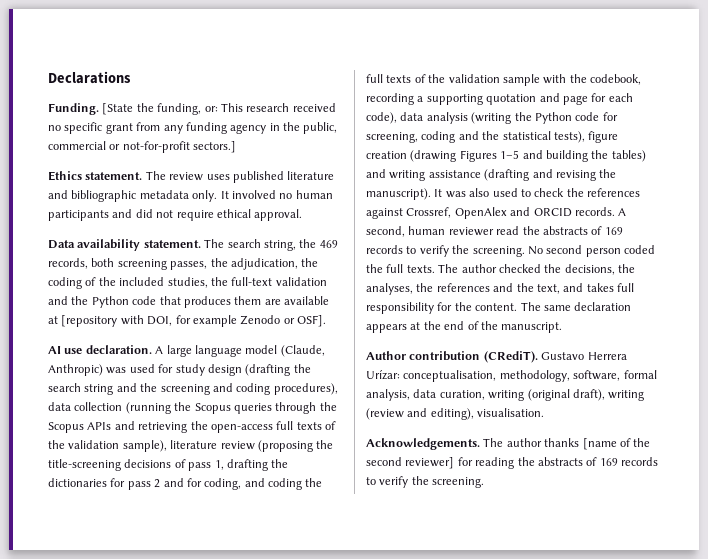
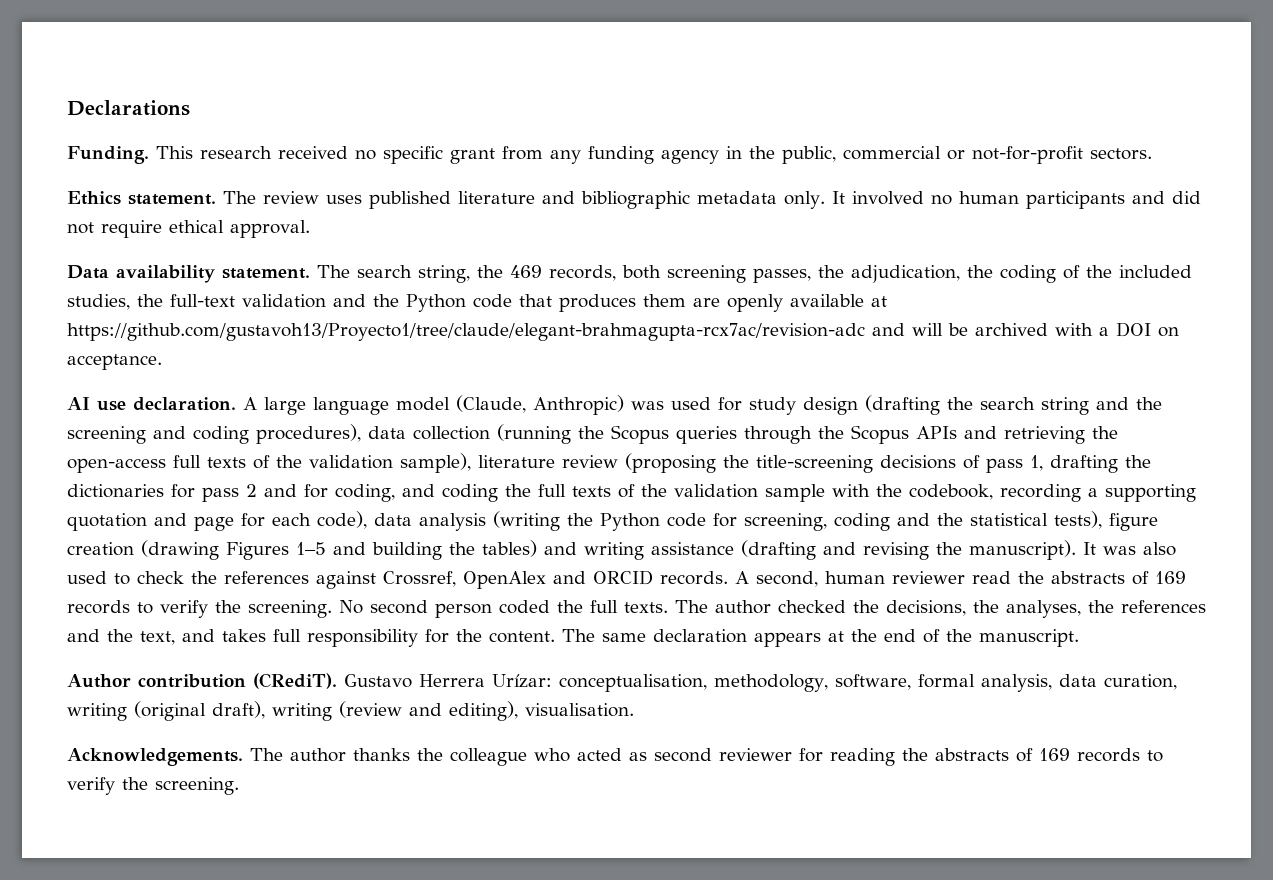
[102,103,218,115] [State the funding, or: -> (149, 155) none
[193,141,237,153] sectors.] -> [1090,148,1152,160] sectors.
(281, 302) none -> [727,294,783,312] openly
[61,315,326,327] [repository with DOI, for example Zenodo or OSF]. -> [67,322,1179,341] [67,354,162,370] https://github.com/gustavoh13/Proyecto1/tree/claude/elegant-brahmagupta-rcx7ac/revision-adc and will be archived with a DOI on acceptance.
[582,438,651,450] [366,457,455,469] [name of the second reviewer] -> [417,748,792,766] the colleague who acted as second reviewer

